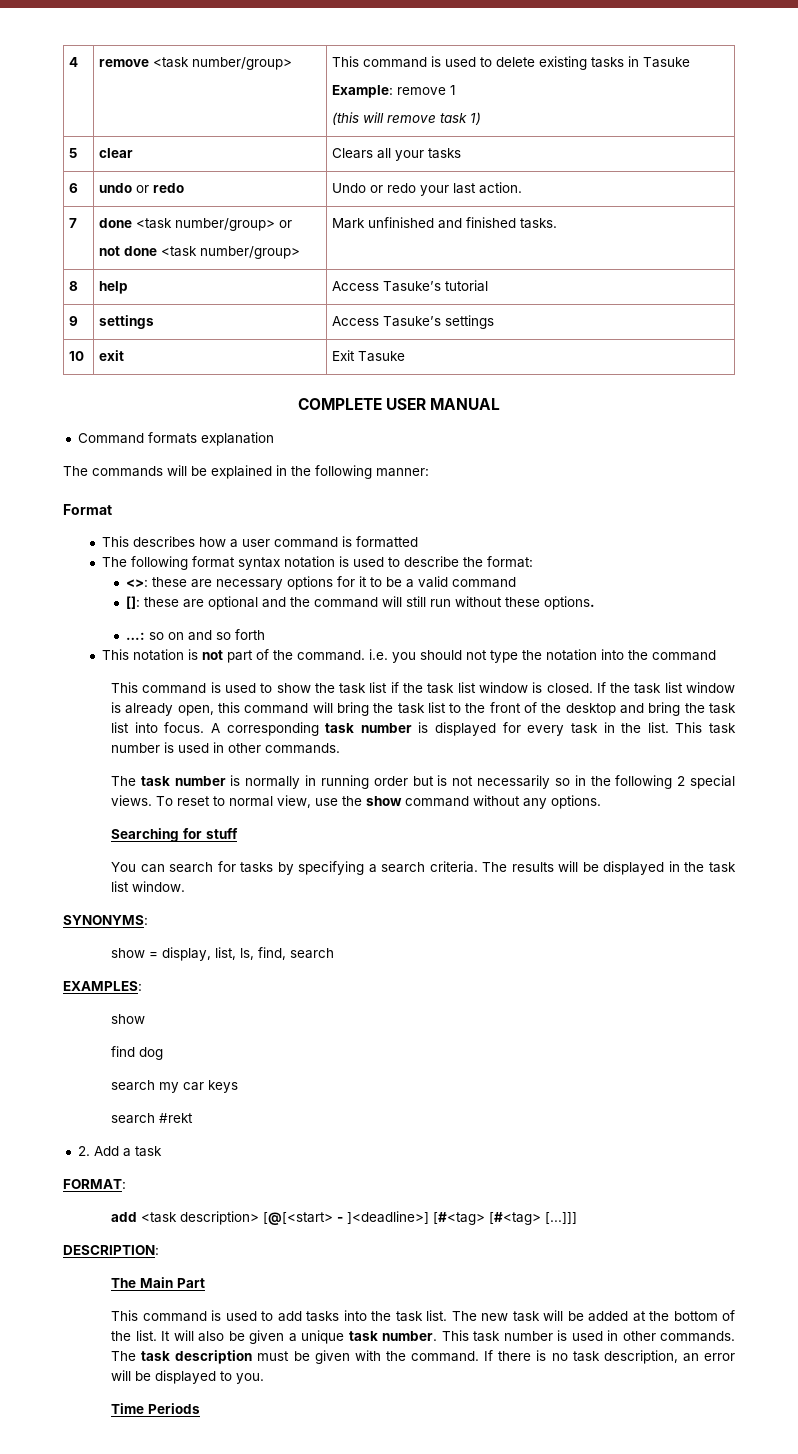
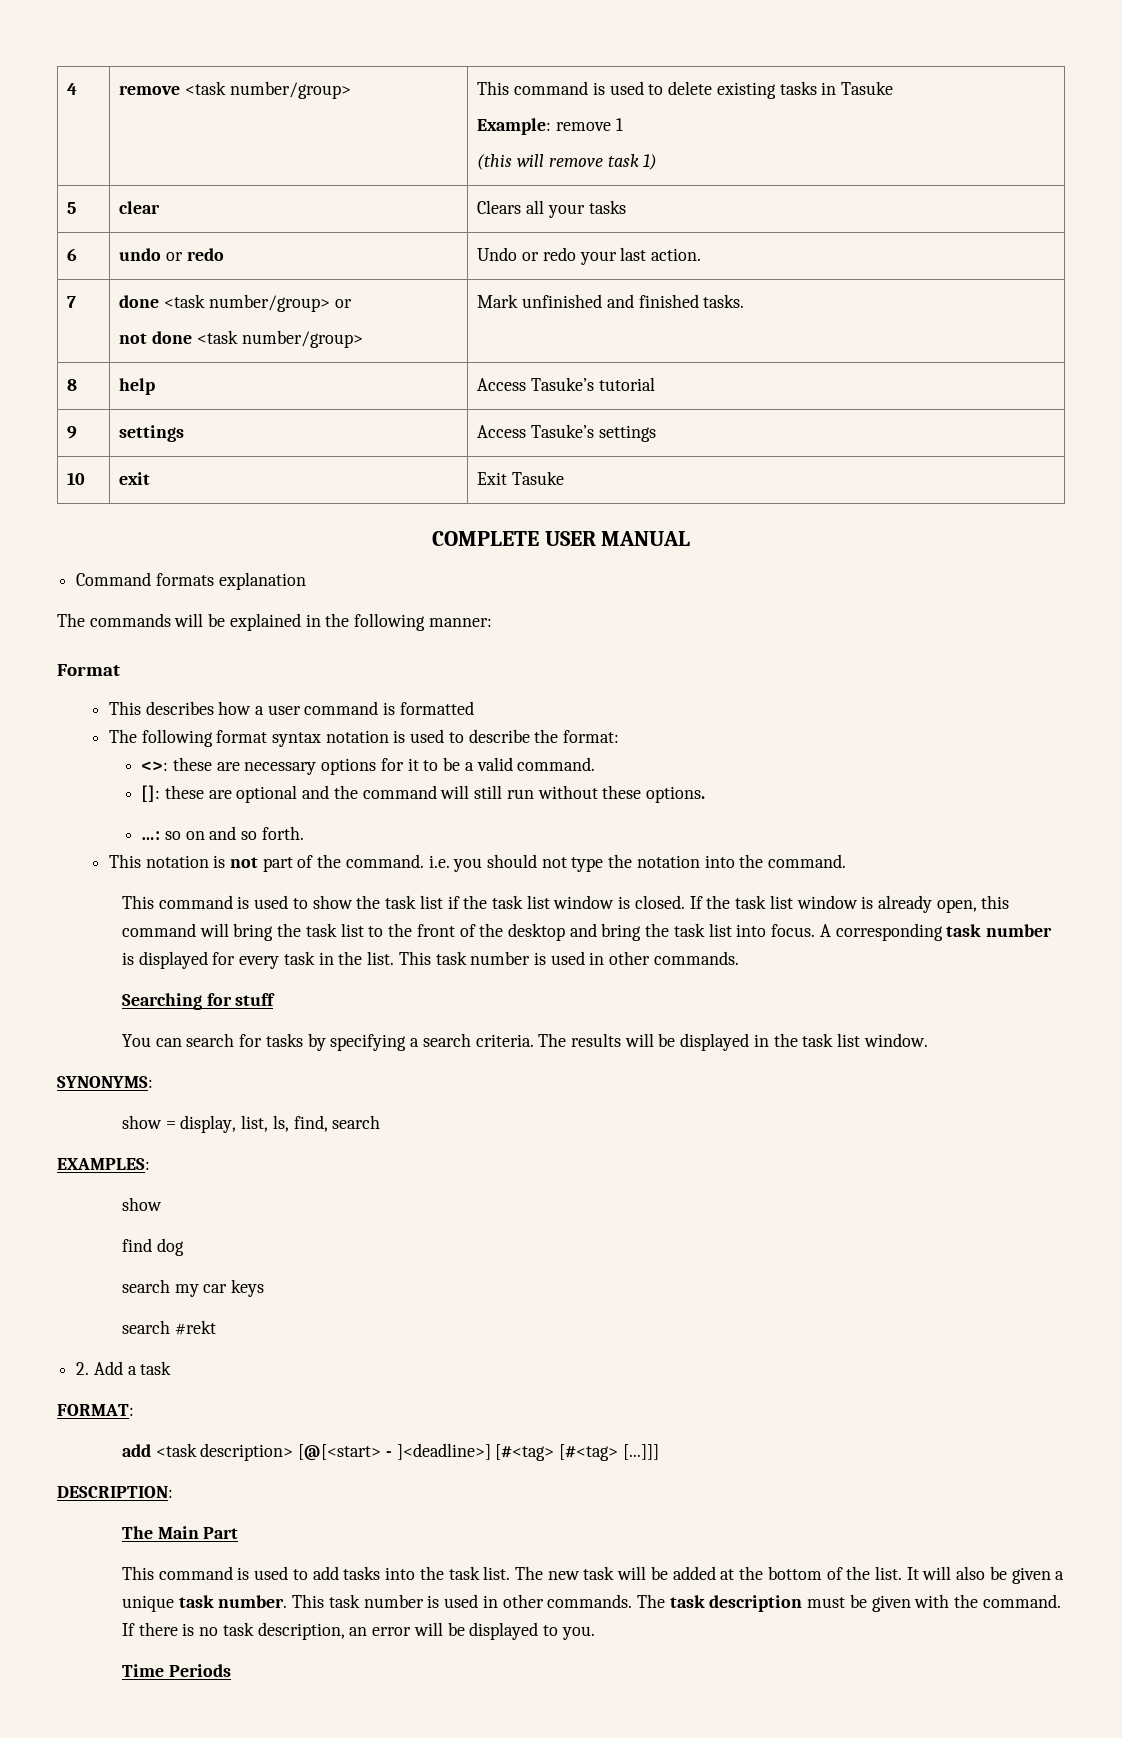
[451,577,516,588] command -> [517,757,596,771] command.
[234,629,265,640] forth -> [261,826,304,840] forth.
[651,650,716,661] command -> [768,854,847,868] command.
[111,775,735,789] [111,795,602,809] // The task number is normally in running order but is not necessarily so in the following 2 special views. To reset to normal view, use the show command without any options. -> (739, 958) none

